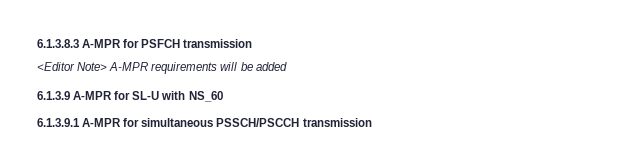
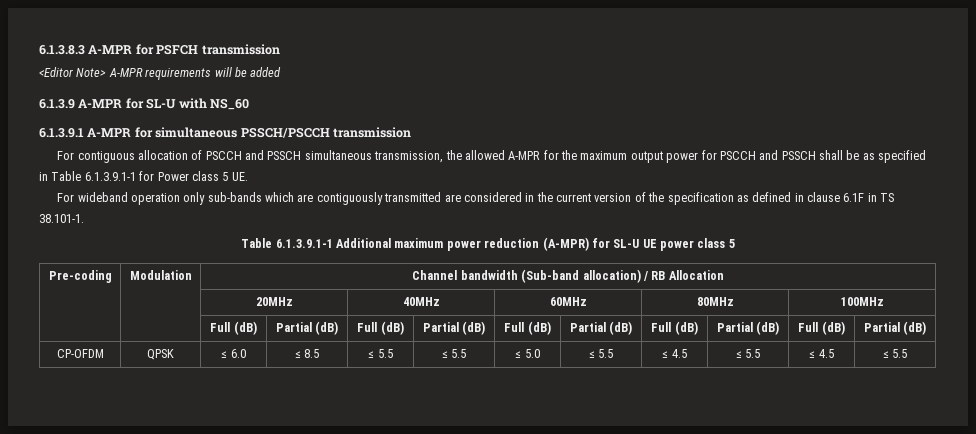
(372, 122) none -> [57,150,927,163] [39,171,248,181] [57,192,895,205] [39,214,84,223] [241,237,735,251] [48,270,112,283] [129,270,192,280] [412,269,724,283] [255,297,293,306] [402,297,440,306] [549,297,587,306] [696,297,734,306] [840,297,884,306] [210,321,257,335] [275,321,339,335] [357,321,404,335] [422,321,486,335] [504,321,551,335] [569,321,633,335] [651,321,698,335] [716,321,780,335] [798,321,845,335] [863,321,927,335] [56,349,104,358] [147,349,174,360] [221,349,246,358] [294,349,320,358] [368,349,393,358] [441,349,467,358] [515,349,540,358] [588,349,614,358] [662,349,687,358] [735,349,761,358] [809,349,834,358] [882,349,908,358] // For contiguous allocation of PSCCH and PSSCH simultaneous transmission, the allowed A-MPR for the maximum output power for PSCCH and PSSCH shall be as specified in Table 6.1.3.9.1-1 for Power class 5 UE. // For wideband operation only sub-bands which are contiguously transmitted are considered in the current version of the specification as defined in clause 6.1F in TS 38.101-1. // Table 6.1.3.9.1-1 Additional maximum power reduction (A-MPR) for SL-U UE power class 5 // Pre-coding | Modulation | Channel bandwidth (Sub-band allocation) / RB Allocation // | | 20MHz | 40MHz | 60MHz | 80MHz | 100MHz // | | Full (dB) | Partial (dB) | Full (dB) | Partial (dB) | Full (dB) | Partial (dB) | Full (dB) | Partial (dB) | Full (dB) | Partial (dB) // CP-OFDM | QPSK | ≤ 6.0 | ≤ 8.5 | ≤ 5.5 | ≤ 5.5 | ≤ 5.0 | ≤ 5.5 | ≤ 4.5 | ≤ 5.5 | ≤ 4.5 | ≤ 5.5

